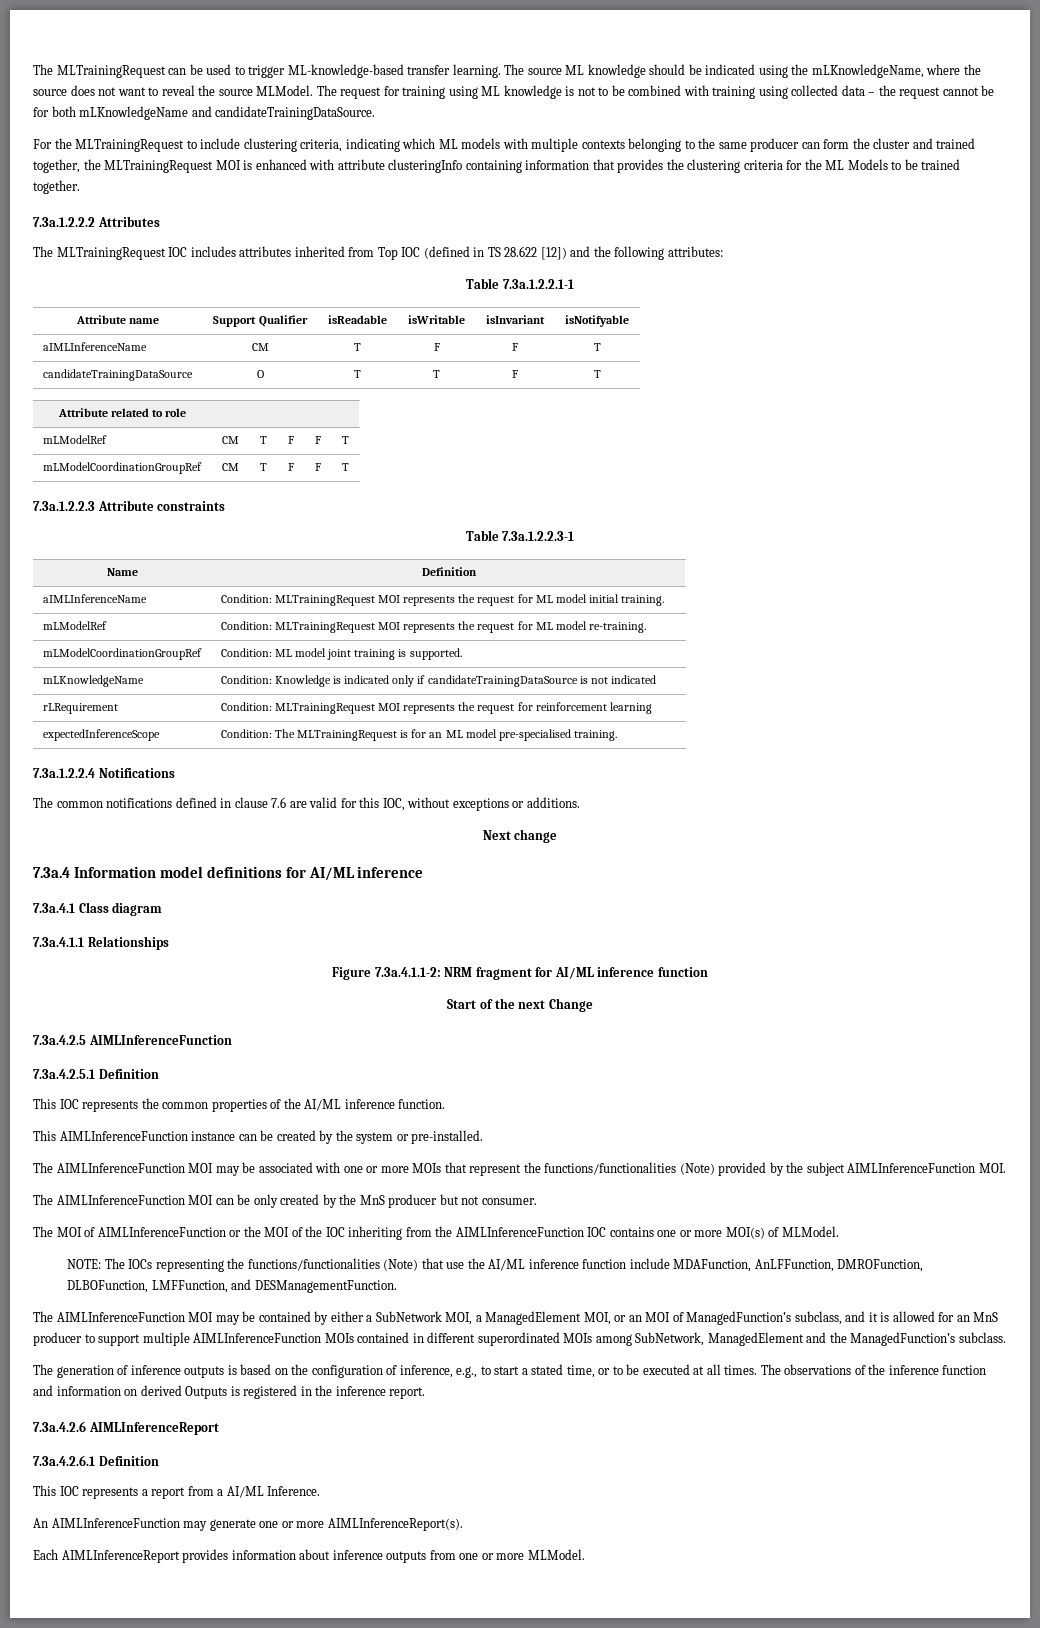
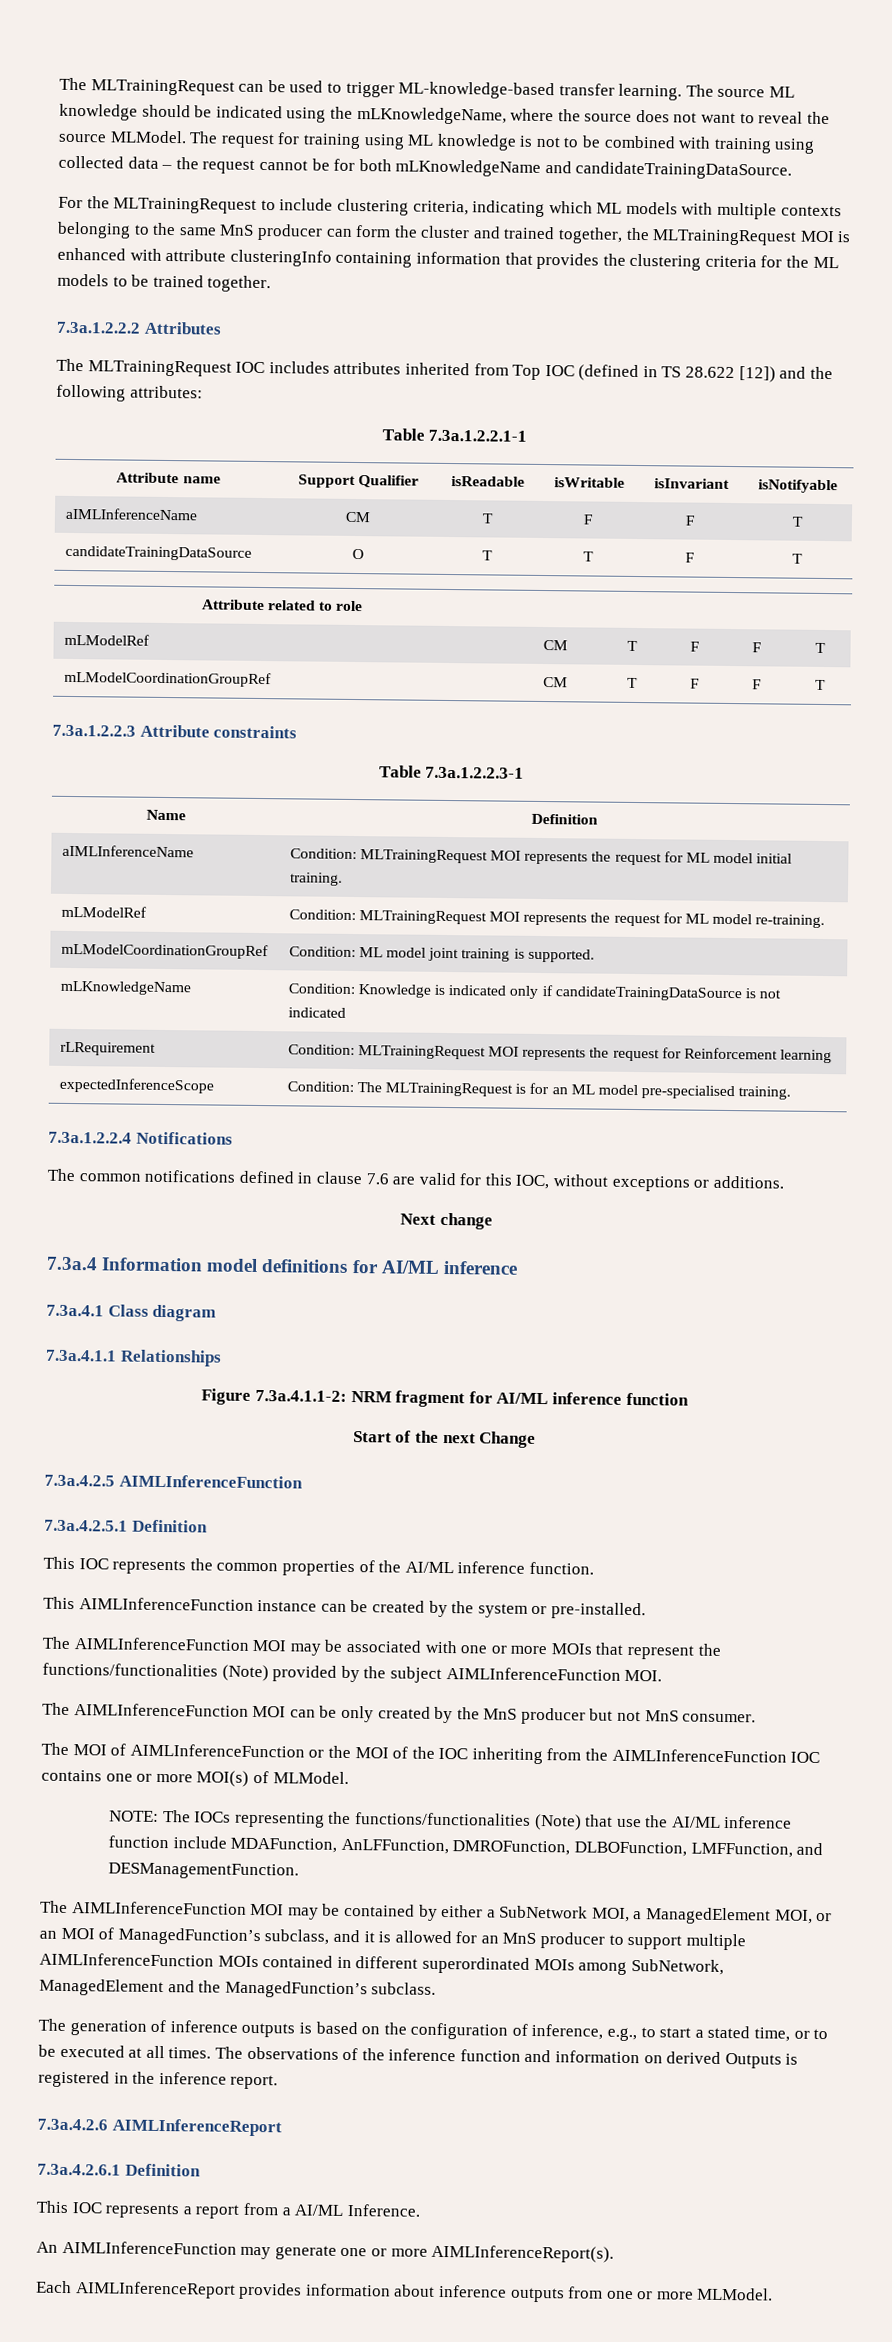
(747, 145) none -> [219,224,255,236] MnS
[847,159,888,170] Models -> [57,273,109,287] models
[535,702,607,711] reinforcement -> [683,1047,778,1060] Reinforcement
(480, 1200) none -> [644,1710,679,1722] MnS

